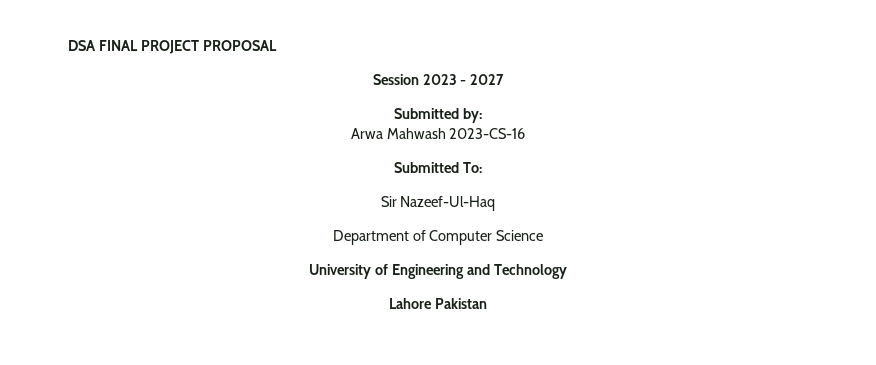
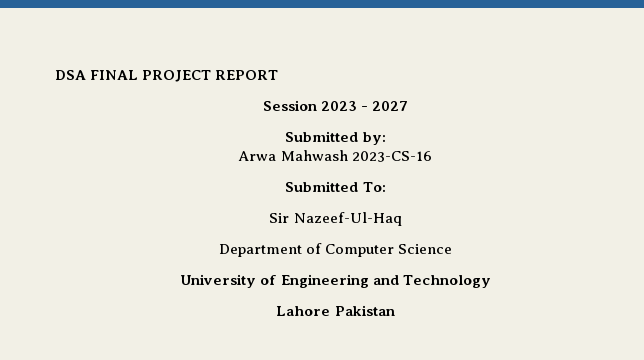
[202,40,277,51] PROPOSAL -> [215,70,279,80] REPORT

